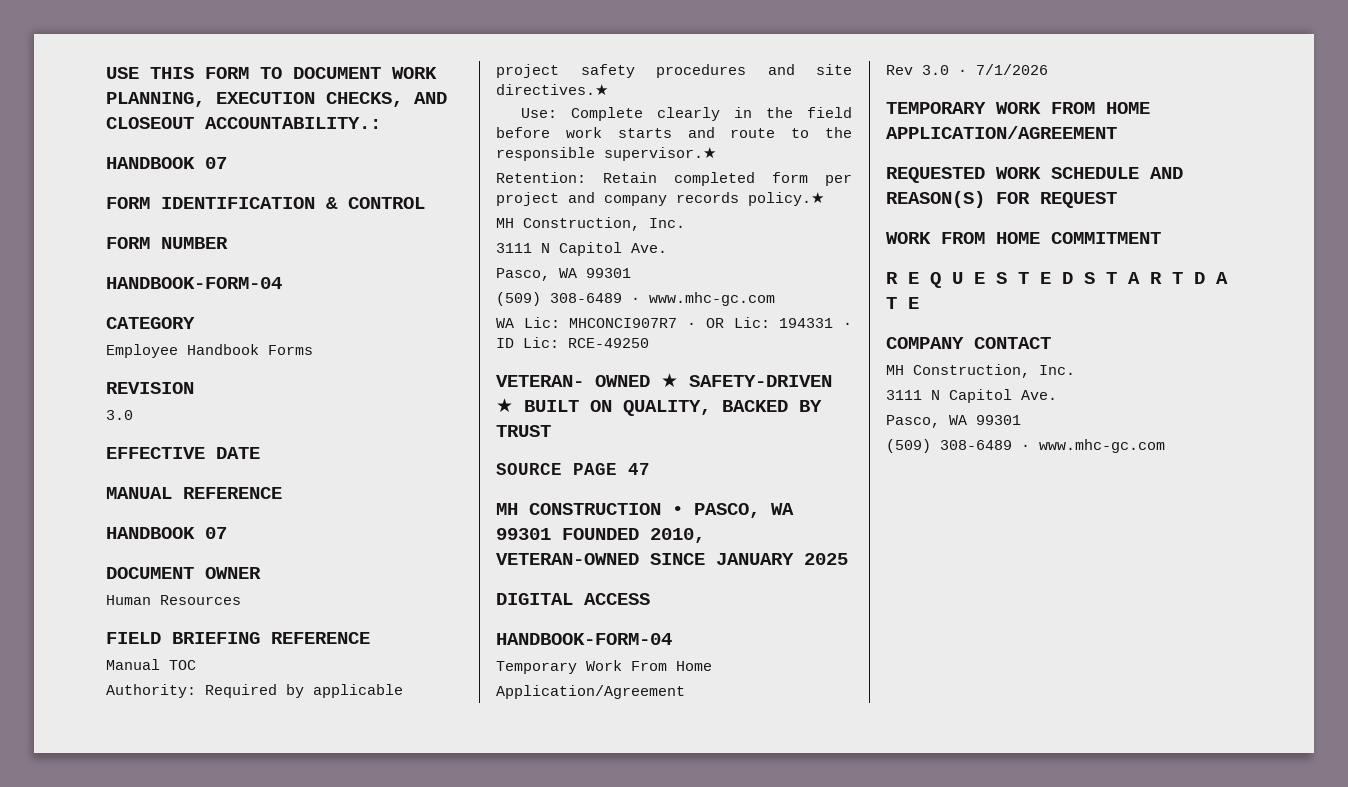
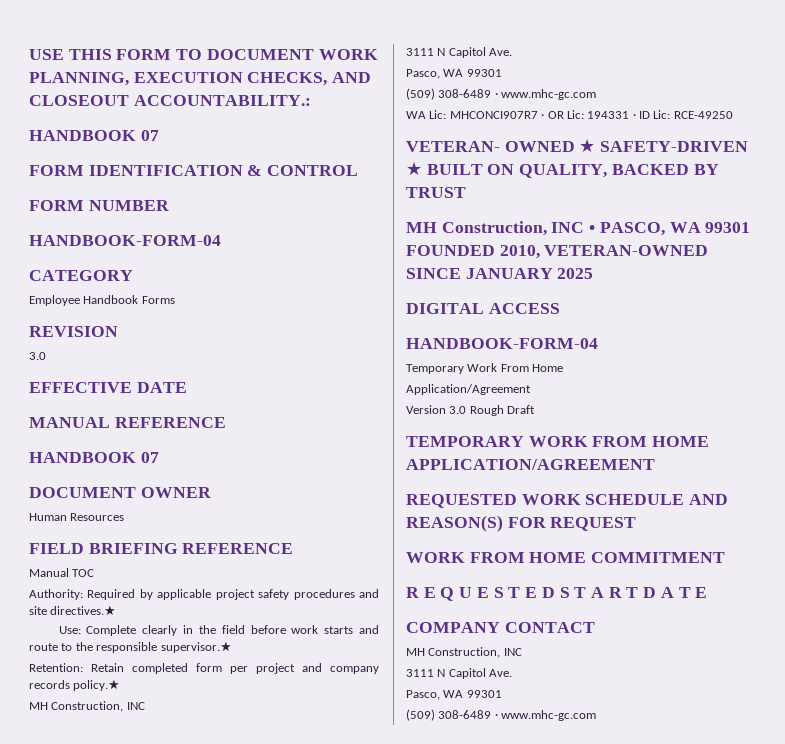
[649,218,685,228] Inc. -> [126,702,145,710] INC
[496,463,650,475] [496,503,661,515] // SOURCE PAGE 47 // MH CONSTRUCTION -> [406,221,585,236] // MH Construction, INC
[886,64,1048,75] Rev 3.0 · 7/1/2026 -> [406,405,536,416] Version 3.0 Rough Draft
[1039,365,1075,375] Inc. -> [503,648,522,656] INC

